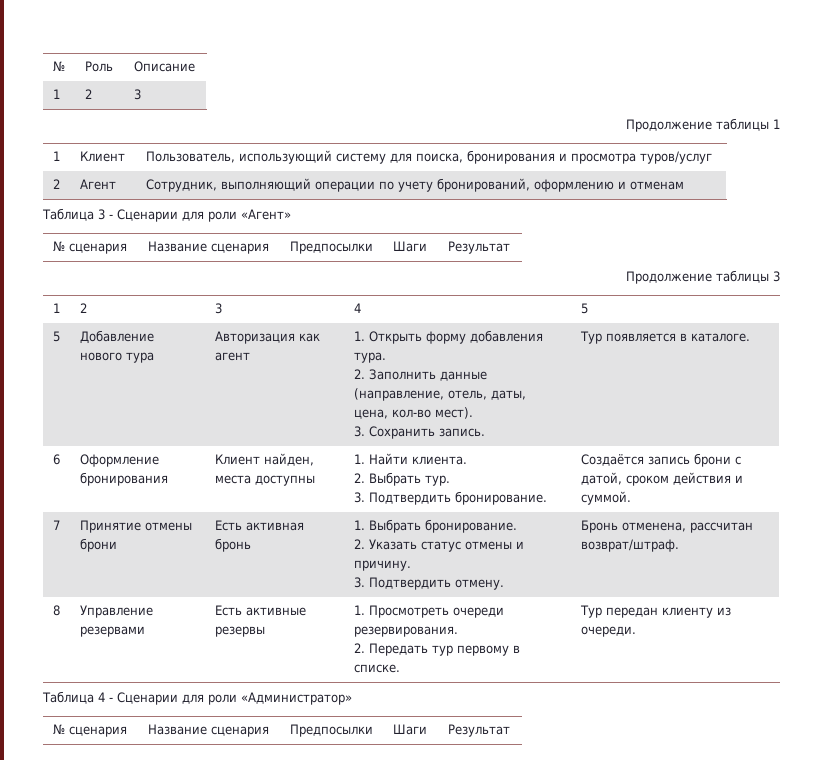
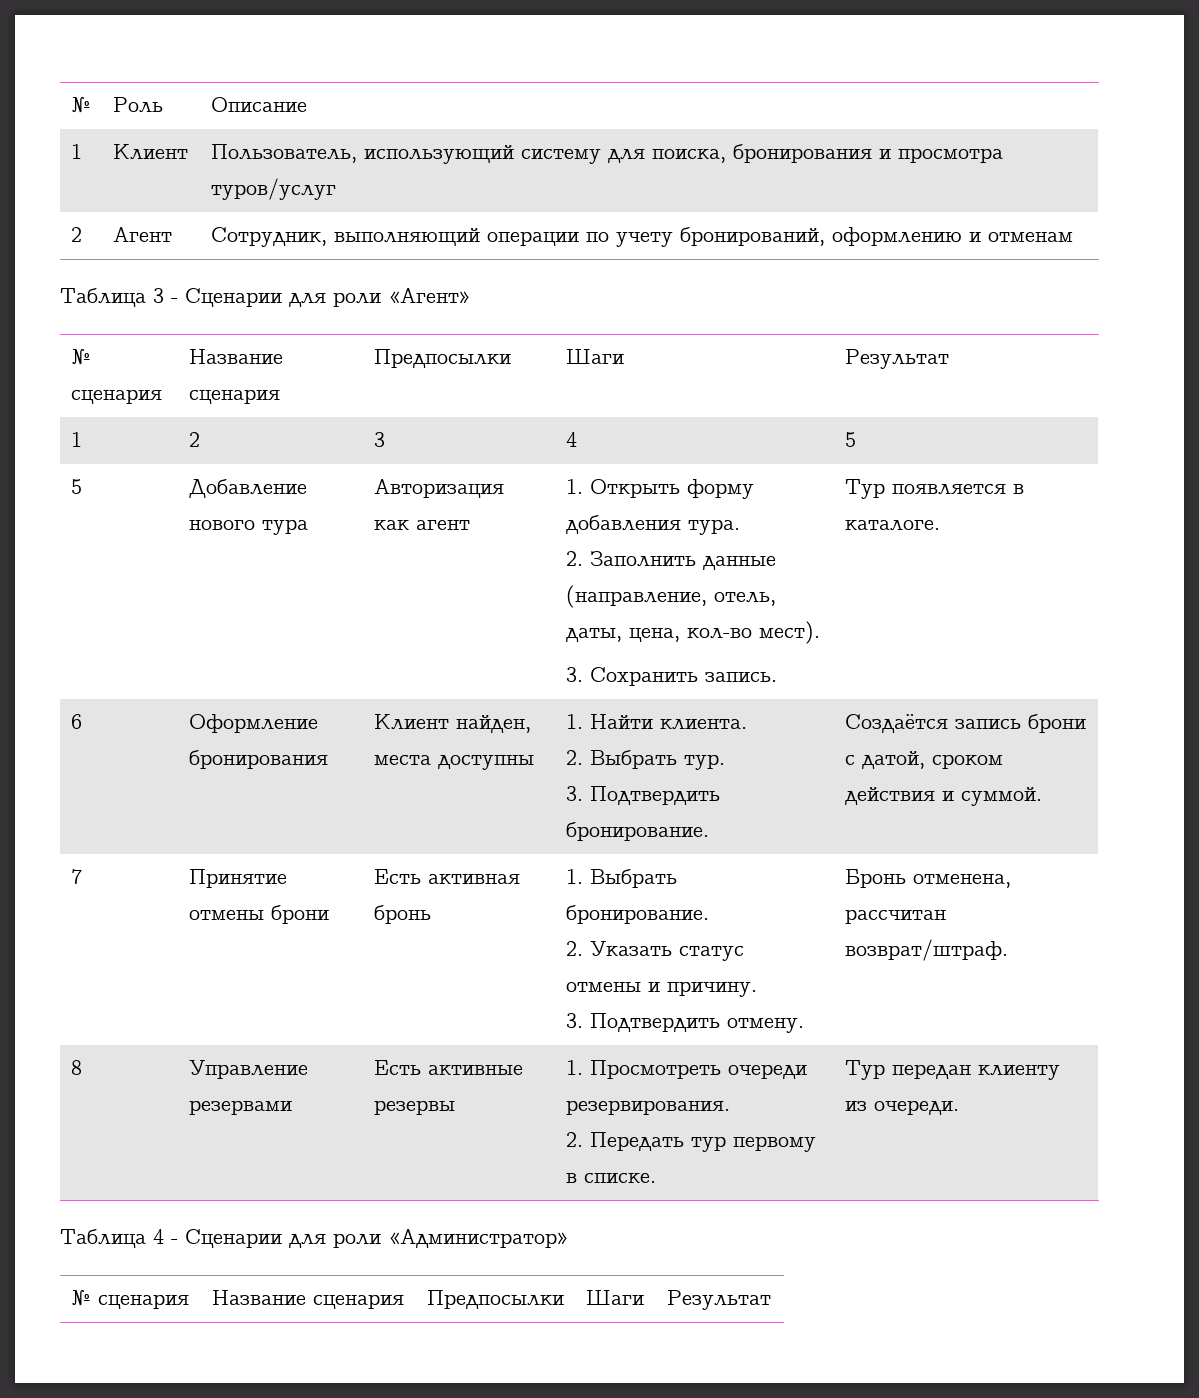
[52,89,60,99] [84,89,92,99] [133,89,141,100] [626,118,780,132] // 1 | 2 | 3 // Продолжение таблицы 1 -> (307, 104) none
[626,270,780,284] // Продолжение таблицы 3 -> (949, 359) none

